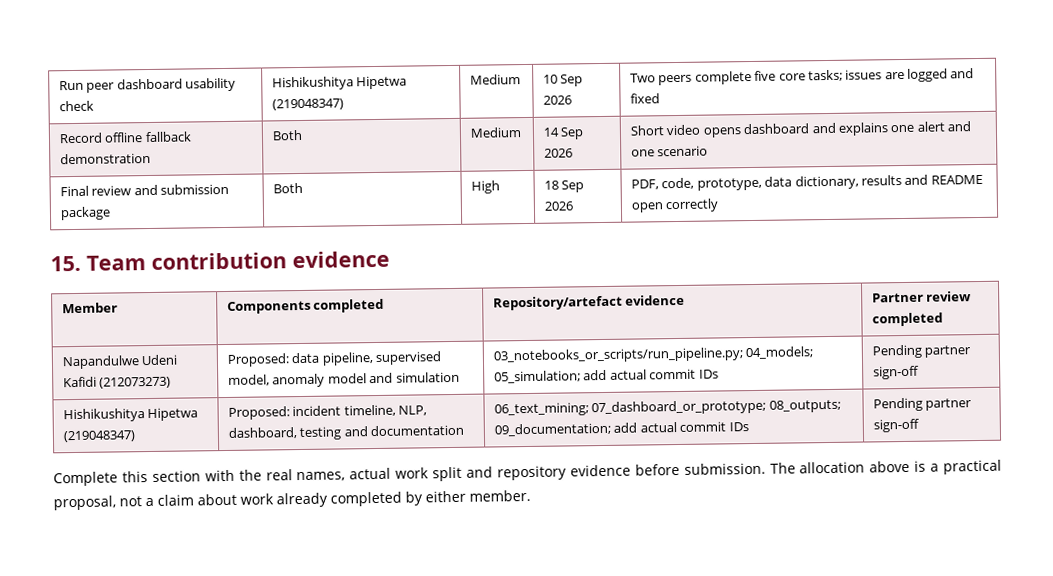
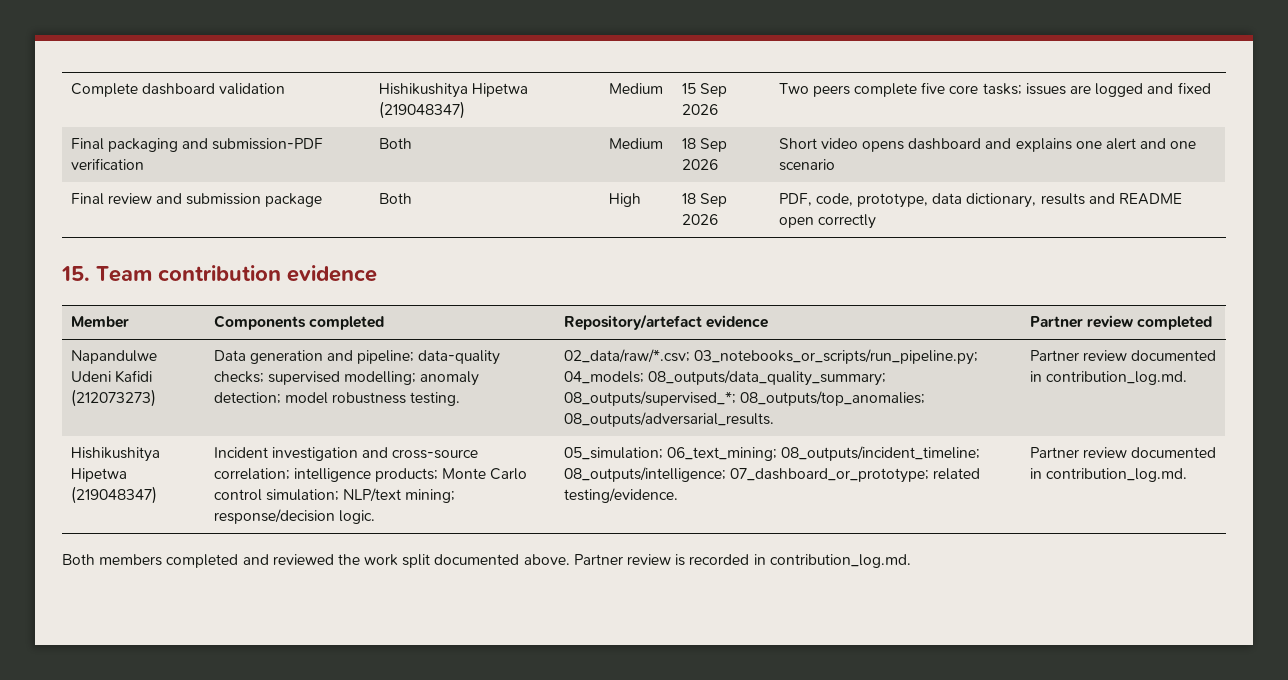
[59,77,237,93] [59,100,95,112] Run peer dashboard usability check -> [70,83,286,97] Complete dashboard validation
[543,74,559,84] 10 -> [681,83,696,94] 15
[59,131,192,144] [60,152,152,165] Record offline fallback demonstration -> [70,138,324,152] [70,158,144,170] Final packaging and submission-PDF verification
[543,127,560,137] 14 -> [681,138,696,149] 18
[227,351,443,367] [228,371,460,388] [493,346,814,364] [494,368,719,384] [872,344,972,359] [873,365,920,380] [63,407,199,423] [63,430,136,443] [228,404,428,420] [228,424,465,441] [494,399,841,417] [494,421,749,437] [873,397,973,412] [873,418,920,433] [53,459,1002,487] [53,489,531,511] Proposed: data pipeline, supervised model, anomaly model and simulation | 03_notebooks_or_scripts/run_pipeline.py; 04_models; 05_simulation; add actual commit IDs | Pending partner sign-off // Hishikushitya Hipetwa (219048347) | Proposed: incident timeline, NLP, dashboard, testing and documentation | 06_text_mining; 07_dashboard_or_prototype; 08_outputs; 09_documentation; add actual commit IDs | Pending partner sign-off // Complete this section with the real names, actual work split and repository evidence before submission. The allocation above is a practical proposal, not a claim about work already completed by either member. -> [213,350,501,365] [213,371,480,386] [213,392,461,406] [563,349,978,365] [563,370,886,386] [563,391,925,406] [563,412,774,427] [1029,350,1217,361] [1029,371,1187,385] [70,447,160,462] [70,468,127,482] [70,486,157,504] [213,447,479,461] [213,468,528,482] [213,488,456,503] [213,509,375,524] [563,446,981,461] [563,467,981,483] [563,488,678,503] [1029,447,1217,458] [1029,468,1187,482] [62,554,911,568] Data generation and pipeline; data-quality checks; supervised modelling; anomaly detection; model robustness testing. | 02_data/raw/*.csv; 03_notebooks_or_scripts/run_pipeline.py; 04_models; 08_outputs/data_quality_summary; 08_outputs/supervised_*; 08_outputs/top_anomalies; 08_outputs/adversarial_results. | Partner review documented in contribution_log.md. // Hishikushitya Hipetwa (219048347) | Incident investigation and cross-source correlation; intelligence products; Monte Carlo control simulation; NLP/text mining; response/decision logic. | 05_simulation; 06_text_mining; 08_outputs/incident_timeline; 08_outputs/intelligence; 07_dashboard_or_prototype; related testing/evidence. | Partner review documented in contribution_log.md. // Both members completed and reviewed the work split documented above. Partner review is recorded in contribution_log.md.

